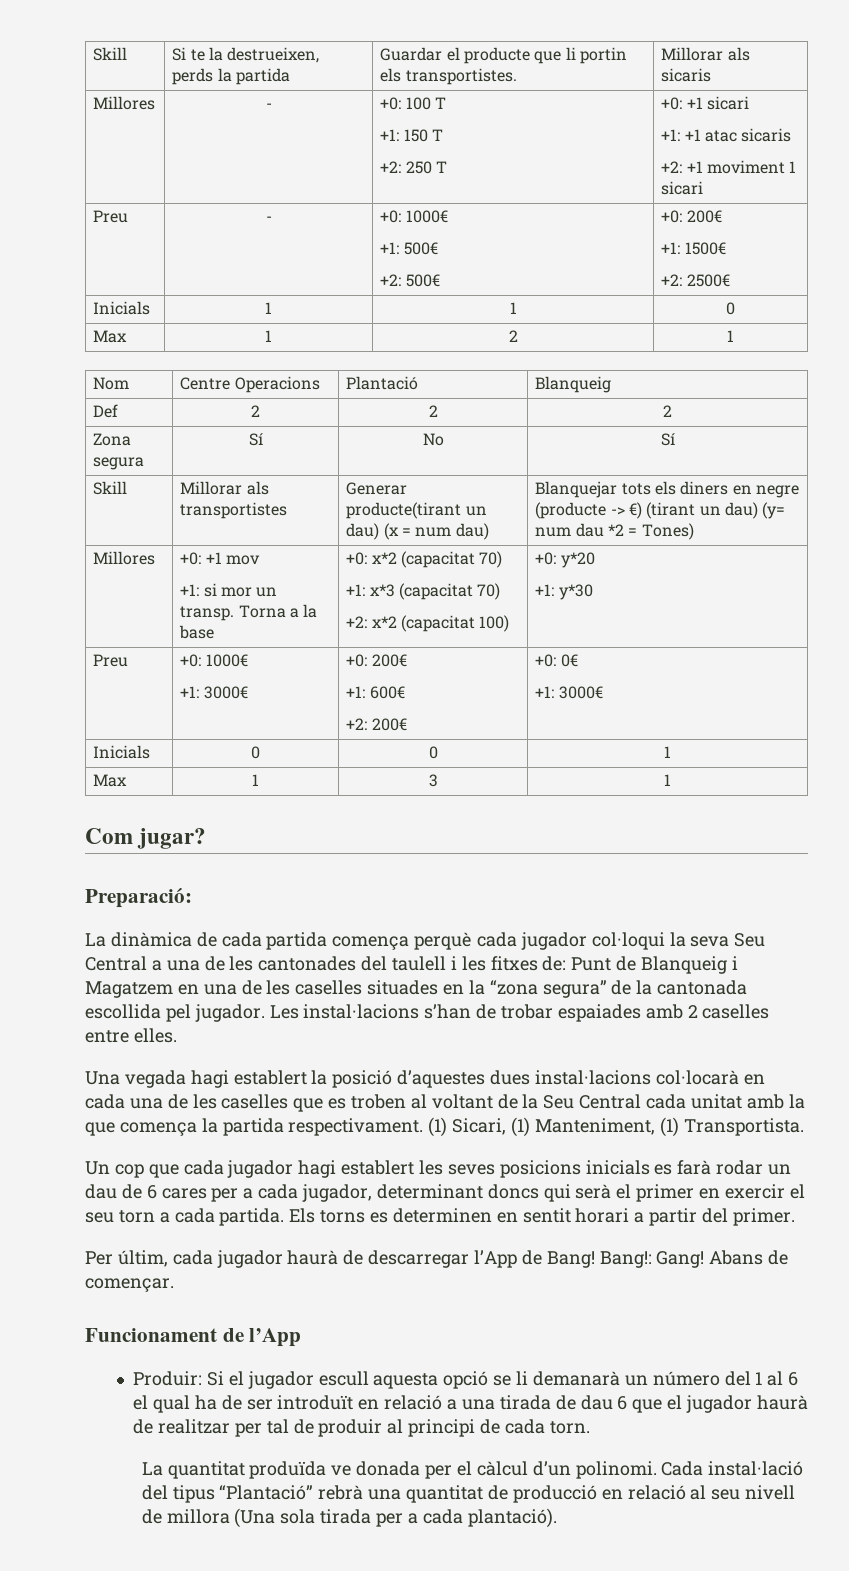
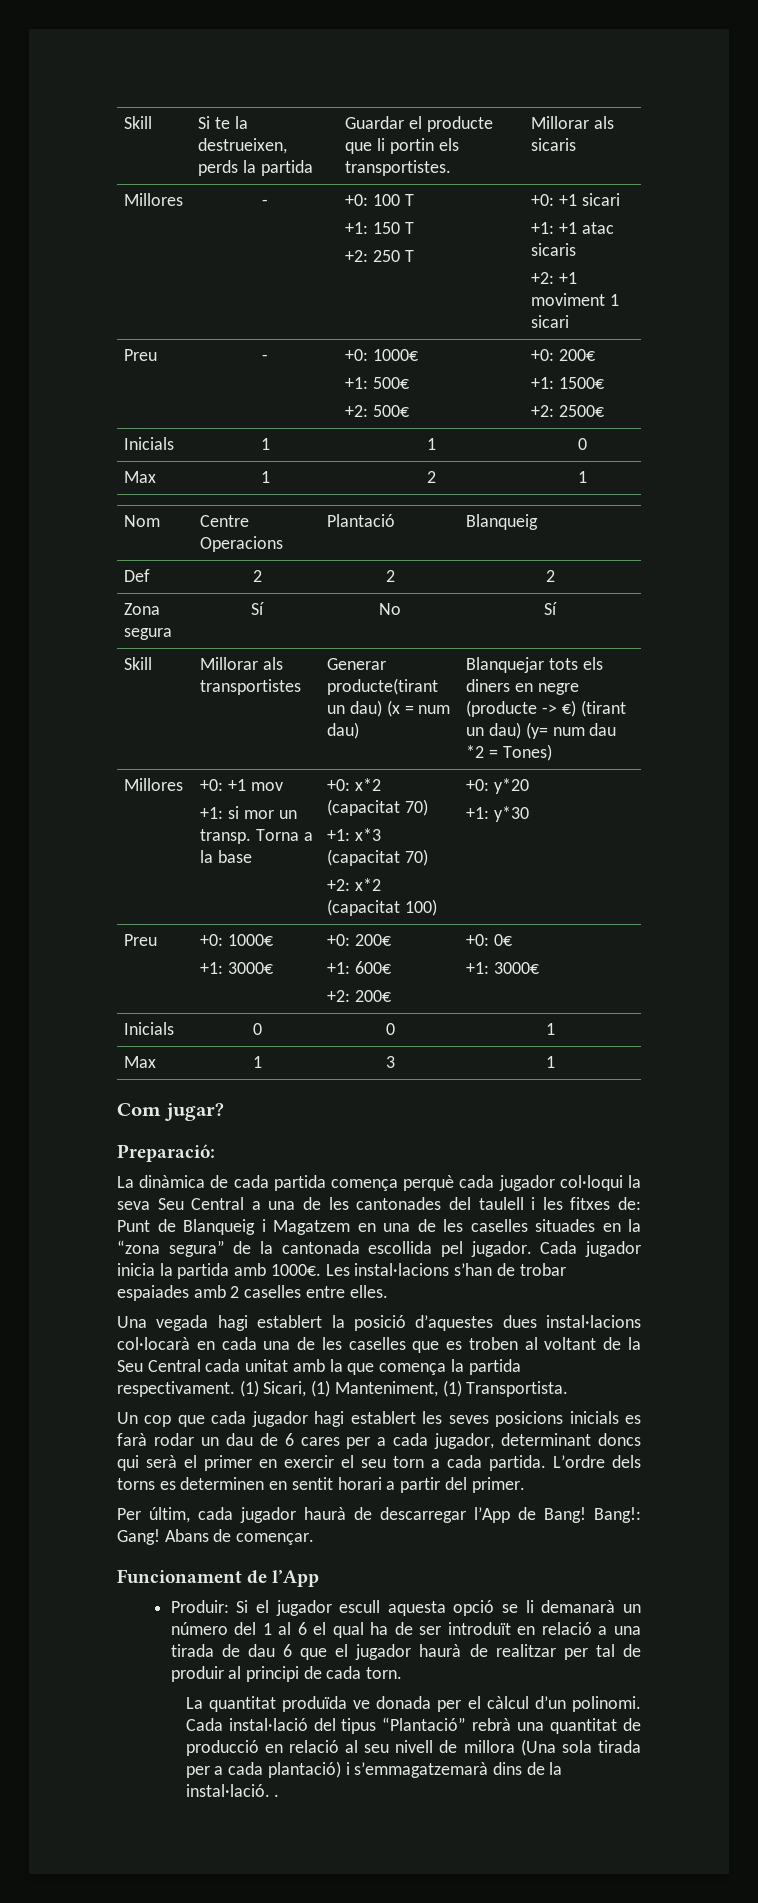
(265, 1013) none -> [540,1241,641,1257] [117,1263,321,1279] Cada jugador inicia la partida amb 1000€.
[289,1208,316,1223] Els -> [553,1455,641,1468] L’ordre dels
[467,1508,557,1528] plantació). -> [267,1761,563,1778] [185,1784,280,1797] plantació) i s’emmagatzemarà dins de la instal·lació. .

